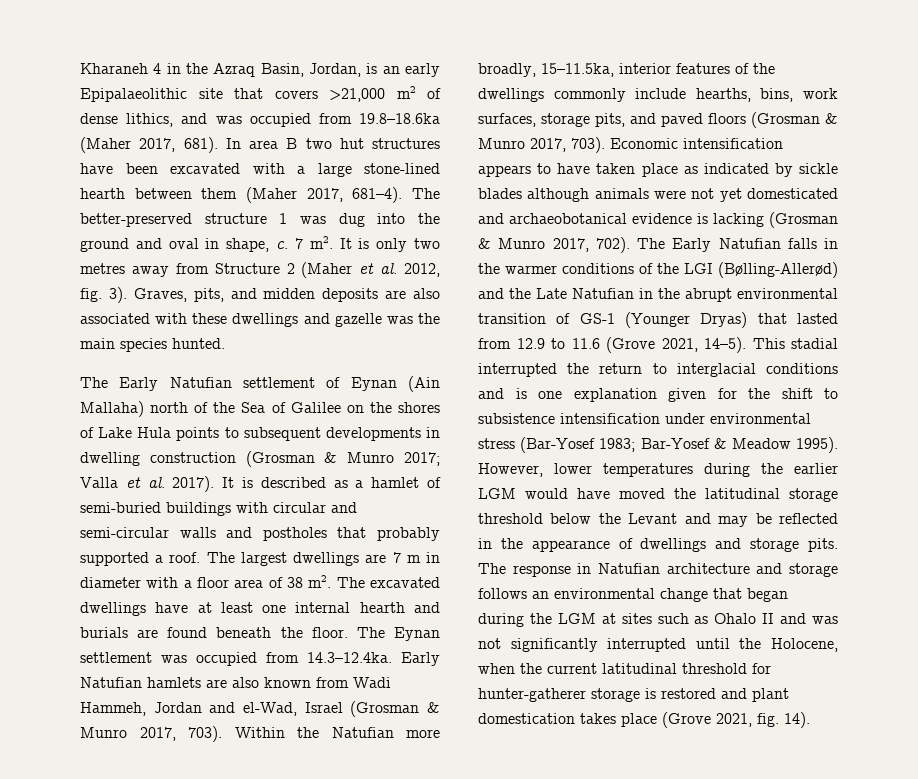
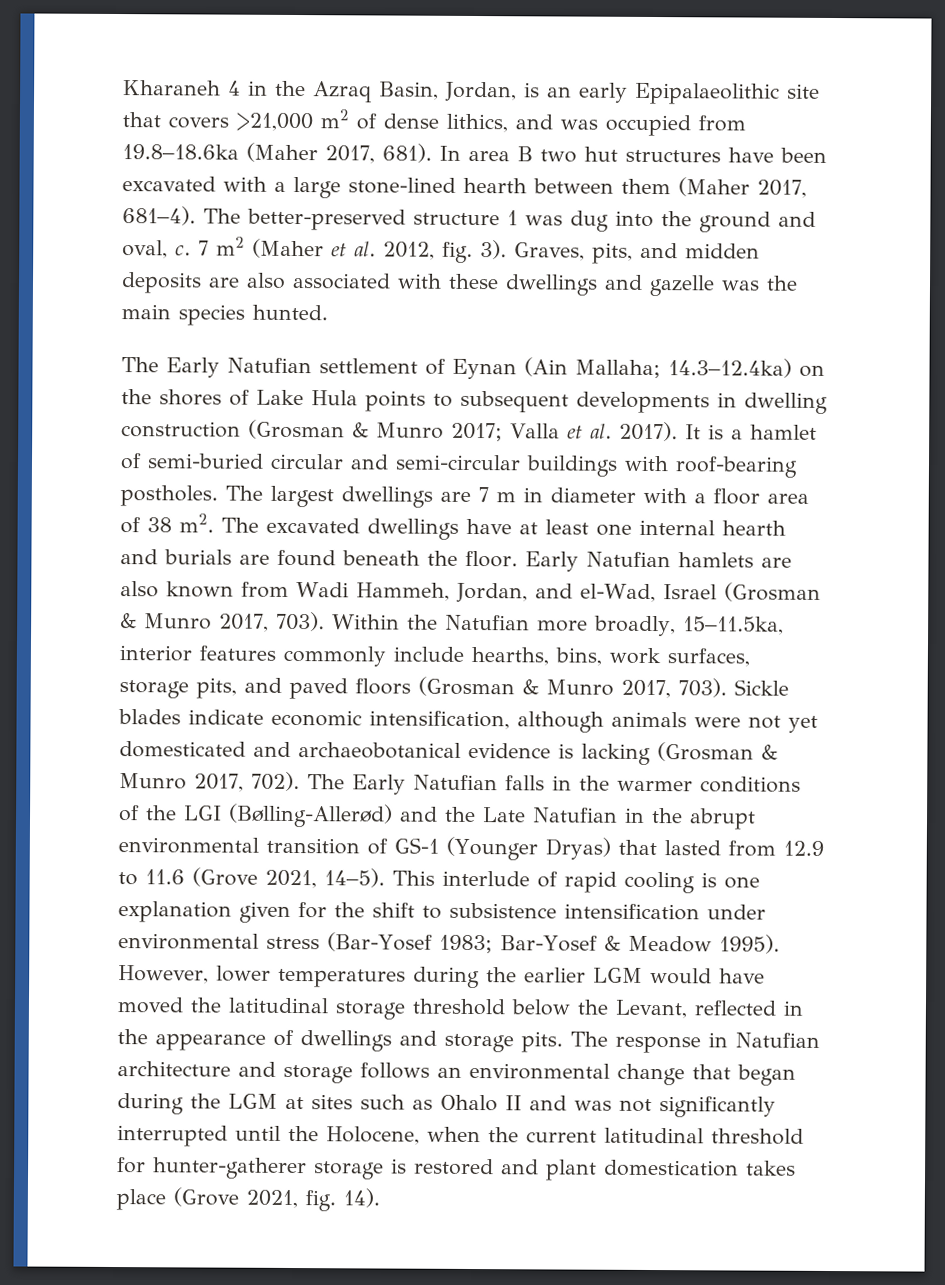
[168,236,440,252] [80,263,295,277] oval in shape, c. 7 m2. It is only two metres away from Structure 2 -> [122,236,245,259] oval, c. 7 m2
[80,401,341,417] Mallaha) north of the Sea of Galilee -> [575,358,792,379] Mallaha; 14.3–12.4ka)
[260,477,348,488] described as -> (724, 432) none
[166,502,268,516] buildings with -> (264, 461) none
[179,527,440,541] [80,552,201,566] walls and postholes that probably supported a roof. -> [526,455,798,478] [120,485,218,507] buildings with roof-bearing postholes.
[356,627,440,641] [80,652,392,666] The Eynan settlement was occupied from 14.3–12.4ka. -> (518, 559) none
[153,702,202,713] Jordan -> [455,582,528,603] Jordan,
[735,63,775,74] [478,88,544,102] of the dwellings -> (276, 653) none
[610,138,783,149] [478,163,838,177] [478,188,522,199] Economic intensification appears to have taken place as indicated by sickle blades -> [734,679,789,696] [118,709,510,730] Sickle blades indicate economic intensification,
[791,338,838,349] [478,363,838,377] [478,388,504,399] stadial interrupted the return to interglacial conditions and -> [442,870,695,894] interlude of rapid cooling
[628,513,772,527] Levant and may be -> [615,999,688,1019] Levant,

